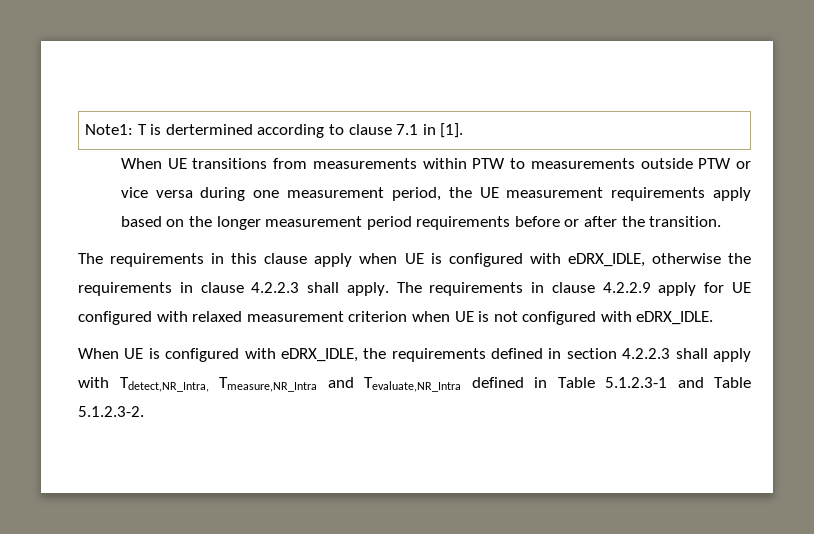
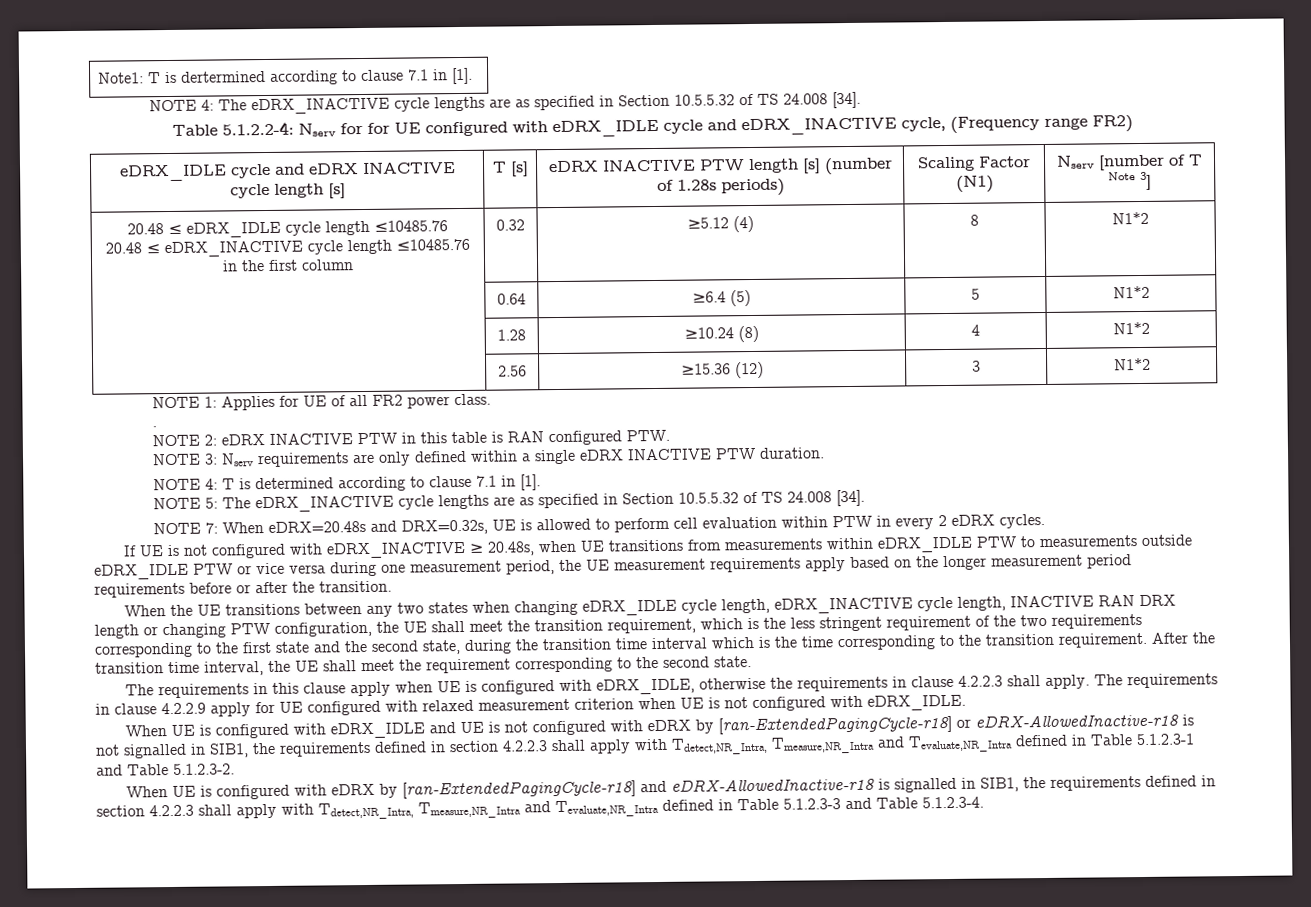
[120,158,162,169] When -> [148,91,861,115] [171,115,1133,138] [119,162,456,182] [229,183,346,199] [491,161,529,177] [547,157,893,175] [656,178,785,197] [917,156,1031,172] [955,175,994,193] [1056,154,1203,171] [1108,171,1152,190] [126,220,448,238] [104,238,470,258] [222,259,354,272] [496,219,525,231] [687,215,754,233] [970,214,979,226] [1111,211,1149,225] [497,293,526,305] [692,290,751,307] [971,288,980,300] [1112,285,1150,299] [497,329,526,341] [684,325,759,343] [971,324,980,336] [1112,321,1150,335] [498,365,527,377] [681,361,764,379] [972,360,981,372] [1113,357,1151,371] [151,393,491,411] [151,426,157,428] [151,429,670,447] [151,447,825,468] [152,474,541,492] [152,489,865,513] [152,513,1045,535] [123,540,578,559] NOTE 4: The eDRX_INACTIVE cycle lengths are as specified in Section 10.5.5.32 of TS 24.008 [34]. // Table 5.1.2.2-4: Nserv for for UE configured with eDRX_IDLE cycle and eDRX_INACTIVE cycle, (Frequency range FR2) // eDRX_IDLE cycle and eDRX INACTIVE cycle length [s] | T [s] | eDRX INACTIVE PTW length [s] (number of 1.28s periods) | Scaling Factor (N1) | Nserv [number of T Note 3] // 20.48 ≤ eDRX_IDLE cycle length ≤10485.76 // 20.48 ≤ eDRX_INACTIVE cycle length ≤10485.76 in the first column | 0.32 | ≥5.12 (4) | 8 | N1*2 // | 0.64 | ≥6.4 (5) | 5 | N1*2 // | 1.28 | ≥10.24 (8) | 4 | N1*2 // | 2.56 | ≥15.36 (12) | 3 | N1*2 // NOTE 1: Applies for UE of all FR2 power class. // . // NOTE 2: eDRX INACTIVE PTW in this table is RAN configured PTW. // NOTE 3: Nserv requirements are only defined within a single eDRX INACTIVE PTW duration. // NOTE 4: T is determined according to clause 7.1 in [1]. // NOTE 5: The eDRX_INACTIVE cycle lengths are as specified in Section 10.5.5.32 of TS 24.008 [34]. // NOTE 7: When eDRX=20.48s and DRX=0.32s, UE is allowed to perform cell evaluation within PTW in every 2 eDRX cycles. // If UE is not configured with eDRX_INACTIVE ≥ 20.48s, when
(467, 163) none -> [877,536,974,553] eDRX_IDLE
(693, 163) none -> [94,563,189,580] eDRX_IDLE
(722, 221) none -> [124,594,1177,617] [94,614,1142,639] [94,632,1215,658] [95,656,752,676] // When the UE transitions between any two states when changing eDRX_IDLE cycle length, eDRX_INACTIVE cycle length, INACTIVE RAN DRX length or changing PTW configuration, the UE shall meet the transition requirement, which is the less stringent requirement of the two requirements corresponding to the first state and the second state, during the transition time interval which is the time corresponding to the transition requirement. After the transition time interval, the UE shall meet the requirement corresponding to the second state.
[280,348,358,362] eDRX_IDLE, -> [330,713,1195,739] [95,743,249,759] eDRX_IDLE and UE is not configured with eDRX by [ran-ExtendedPagingCycle-r18] or eDRX-AllowedInactive-r18 is not signalled in SIB1,
(144, 411) none -> [126,775,1217,800] [96,796,984,820] // When UE is configured with eDRX by [ran-ExtendedPagingCycle-r18] and eDRX-AllowedInactive-r18 is signalled in SIB1, the requirements defined in section 4.2.2.3 shall apply with Tdetect,NR_Intra, Tmeasure,NR_Intra and Tevaluate,NR_Intra defined in Table 5.1.2.3-3 and Table 5.1.2.3-4.

